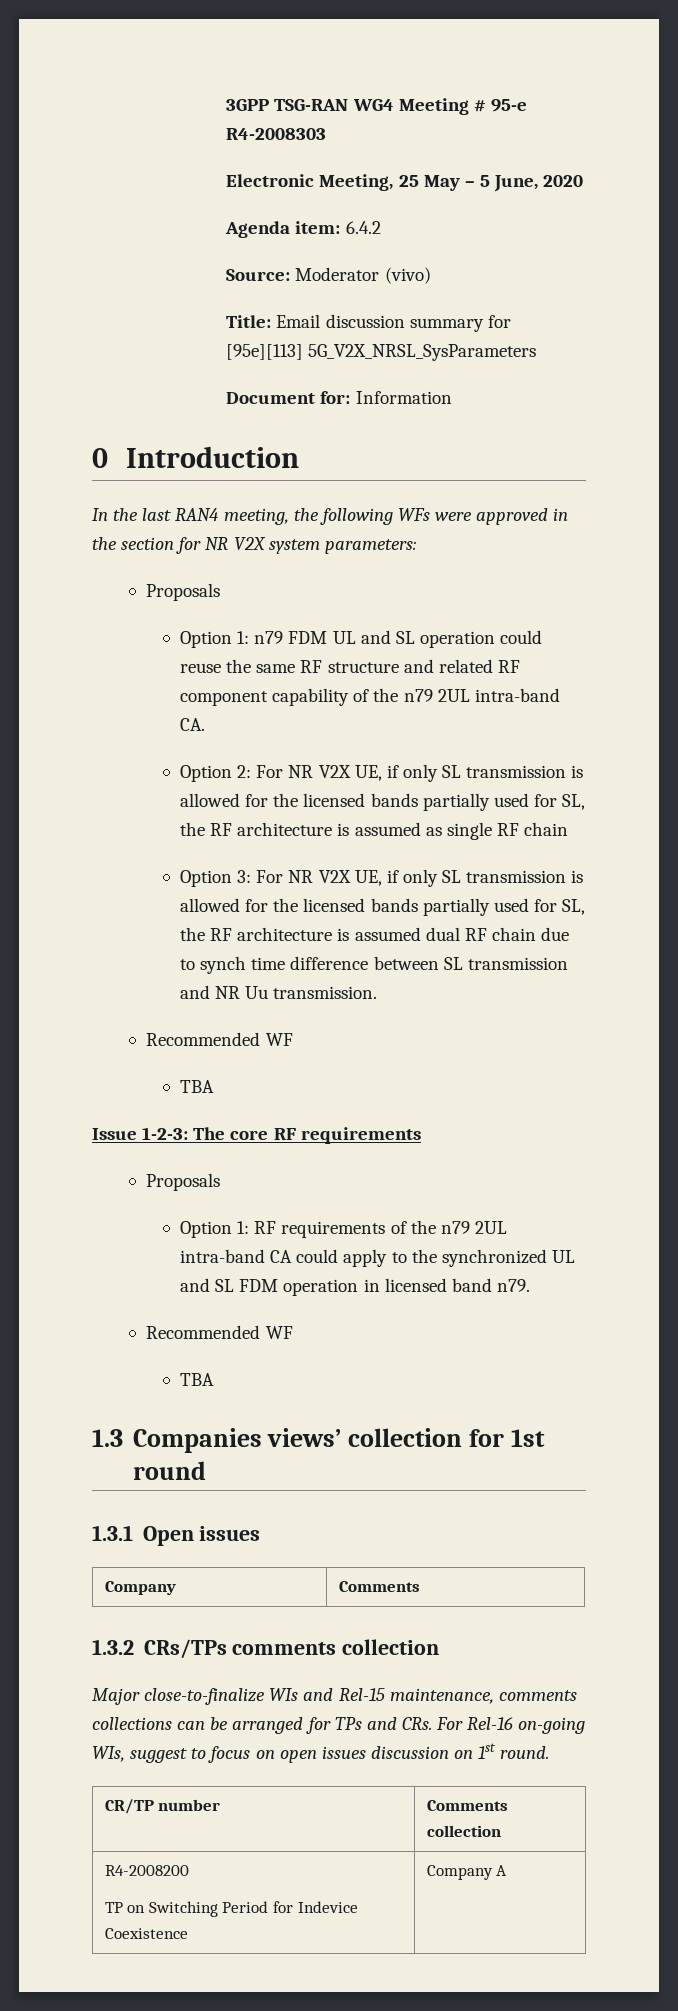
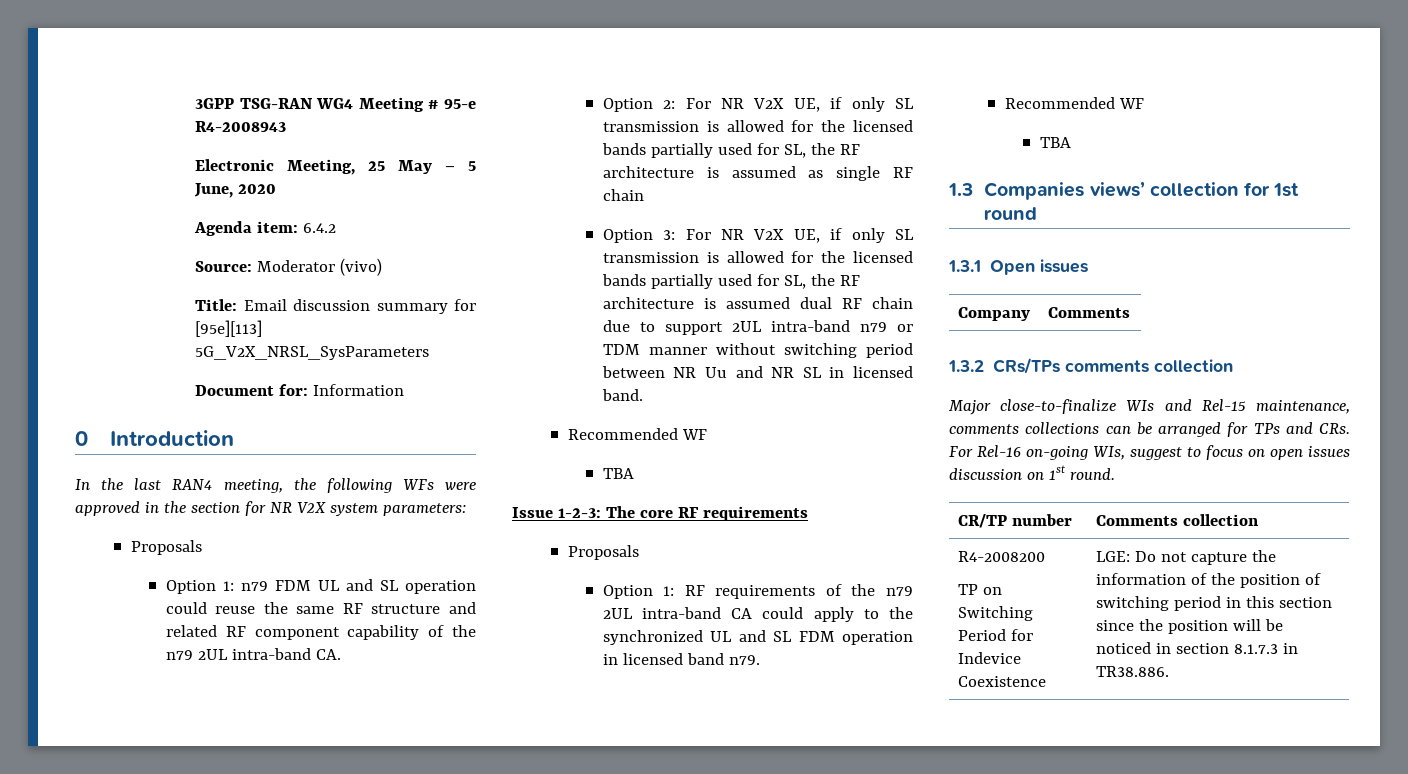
[226,128,327,140] R4-2008303 -> [195,121,287,132] R4-2008943
[200,956,568,974] [180,985,378,999] synch time difference between SL transmission and NR Uu transmission. -> [664,320,913,335] [602,343,913,358] [601,366,913,378] [601,389,643,401] support 2UL intra-band n79 or TDM manner without switching period between NR Uu and NR SL in licensed band.
[426,1865,508,1880] Company A -> [1095,550,1276,565] [1095,573,1321,588] [1095,596,1332,611] [1095,619,1283,634] [1095,642,1298,654] [1095,666,1169,677] LGE: Do not capture the information of the position of switching period in this section since the position will be noticed in section 8.1.7.3 in TR38.886.

